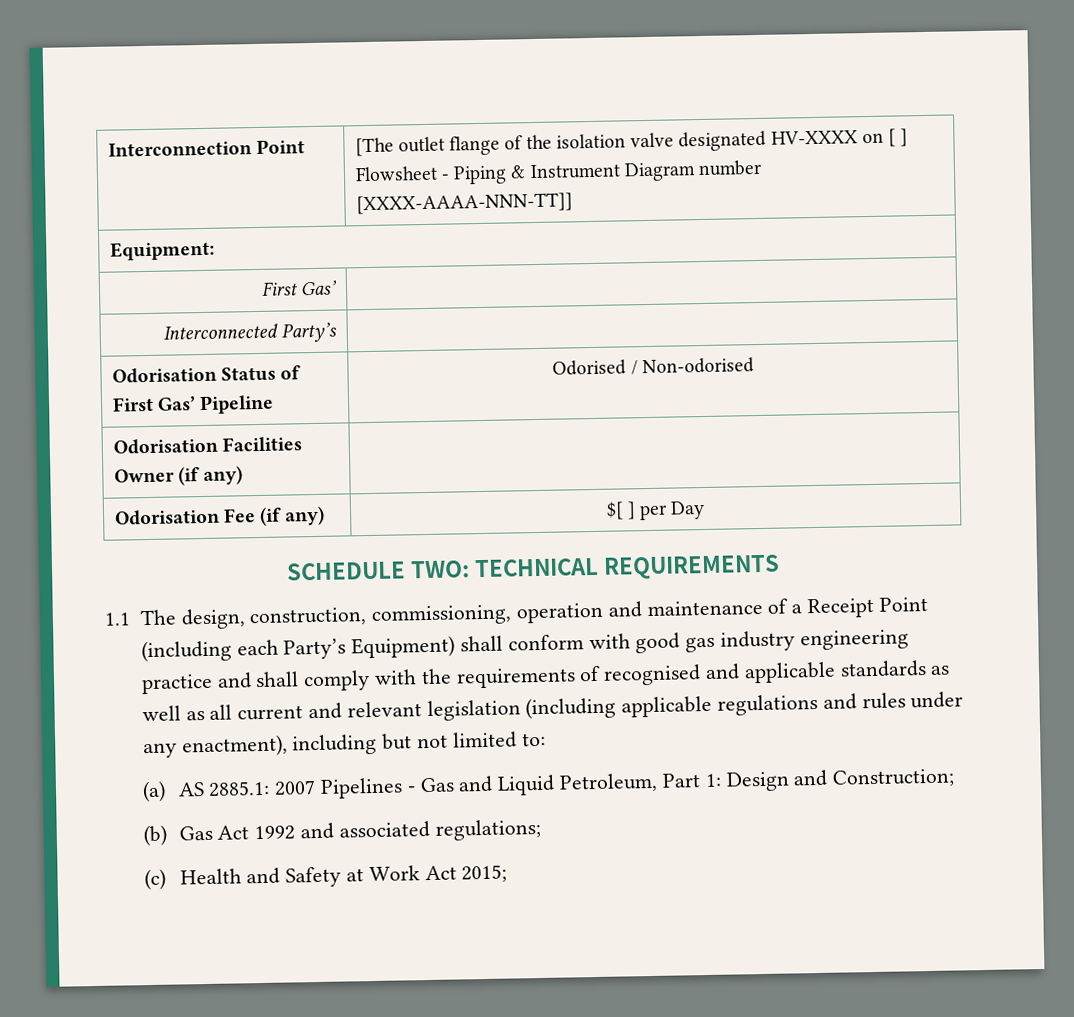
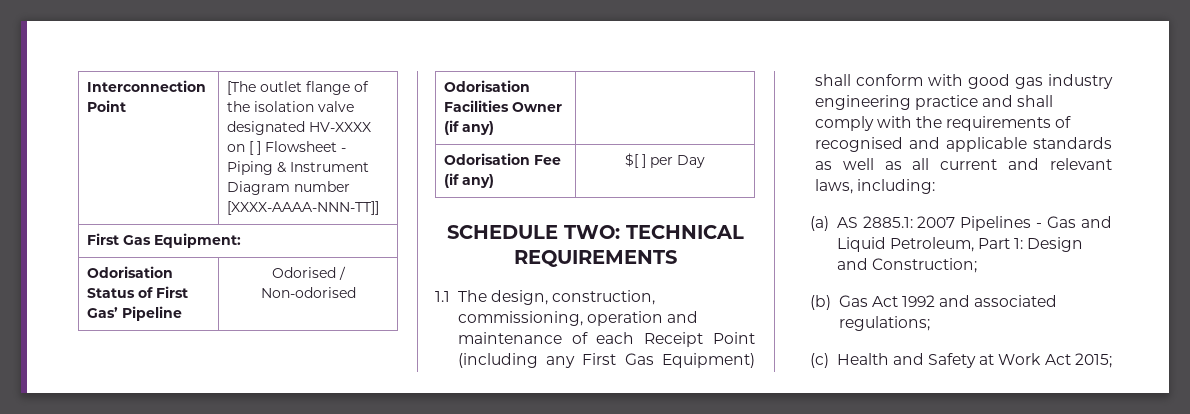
(573, 203) none -> [87,233,152,245] First Gas
[261,280,339,296] [163,322,338,343] // First Gas’ | // Interconnected Party’s | -> (242, 240) none
[791,604,803,614] a -> [596,332,635,344] each
[236,638,347,660] each Party’s -> [546,353,654,368] any First Gas
[426,691,964,722] [142,731,546,759] legislation (including applicable regulations and rules under any enactment), including but not limited to: -> [814,179,935,194] laws, including:

